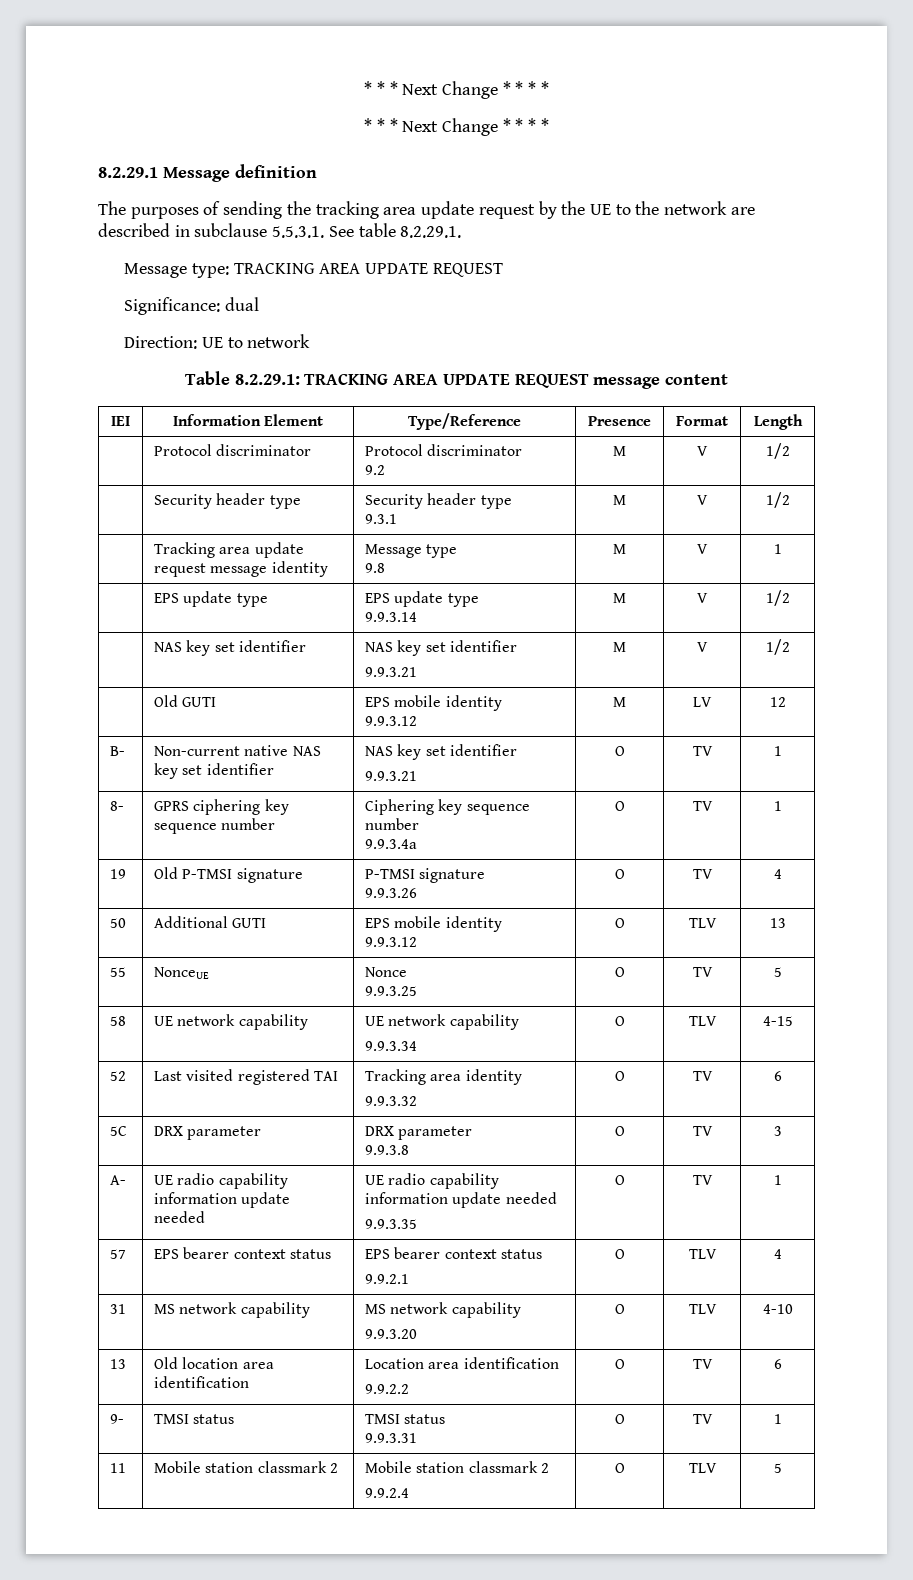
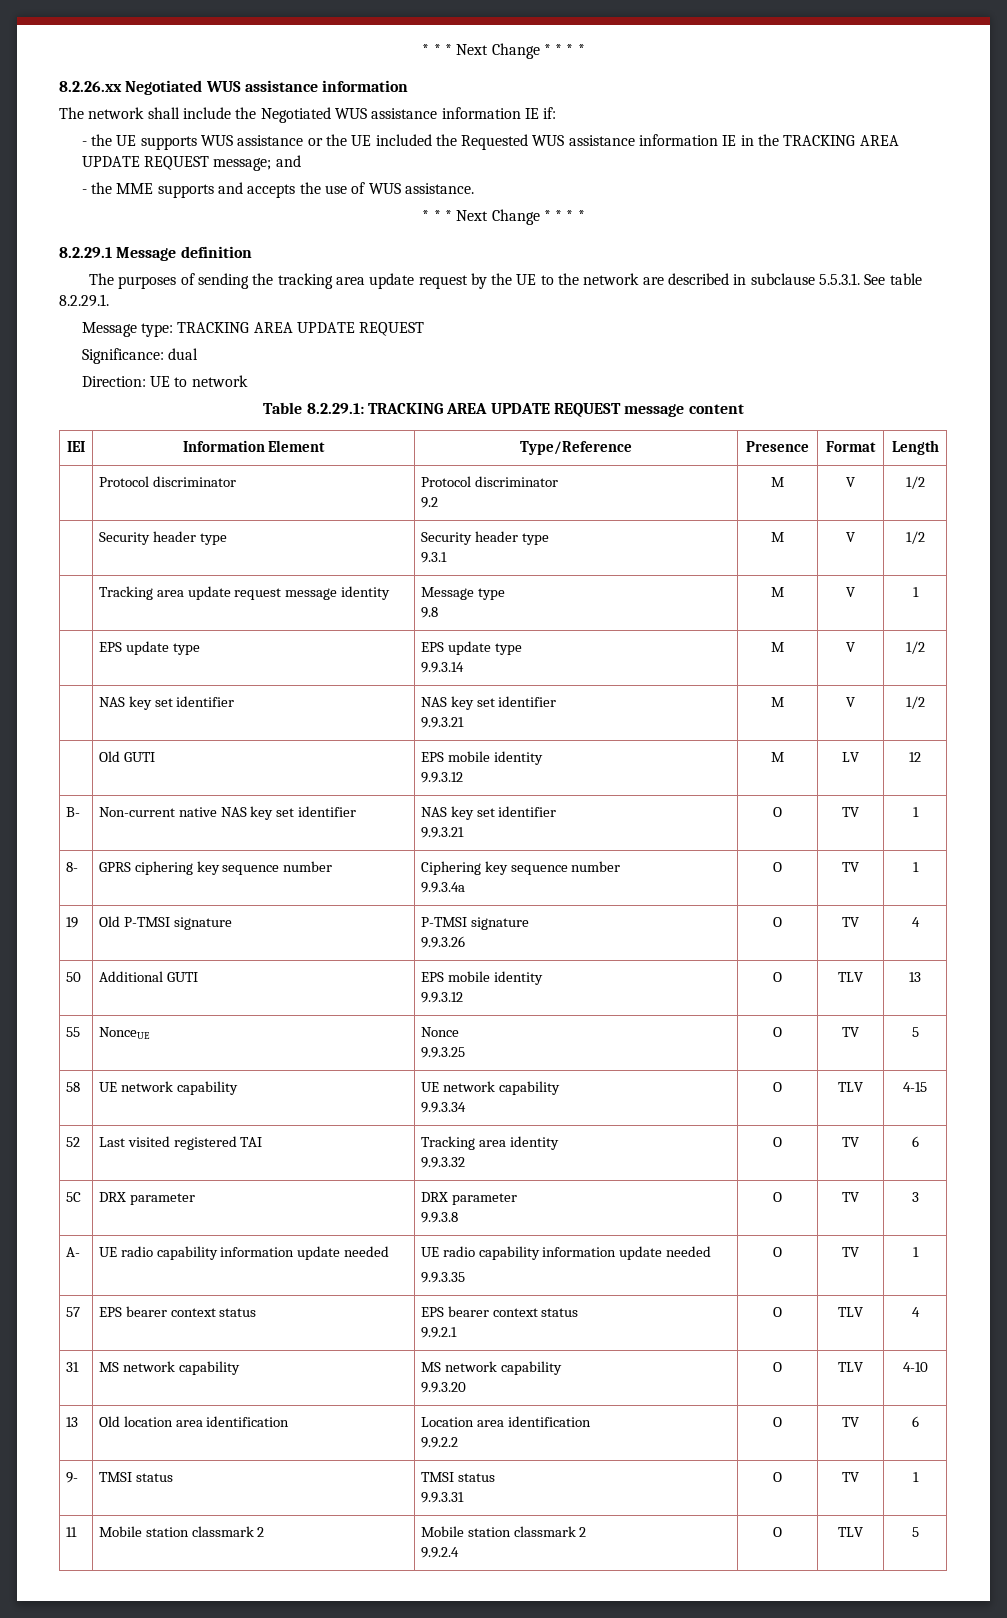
[364,81,549,99] * * * Next Change * * * * -> [422,43,585,59] [59,80,409,95] [59,107,557,123] [81,134,899,150] [81,155,301,171] [81,182,474,198] * * * Next Change * * * * // 8.2.26.xx Negotiated WUS assistance information // The network shall include the Negotiated WUS assistance information IE if: // - the UE supports WUS assistance or the UE included the Requested WUS assistance information IE in the TRACKING AREA UPDATE REQUEST message; and // - the MME supports and accepts the use of WUS assistance.

